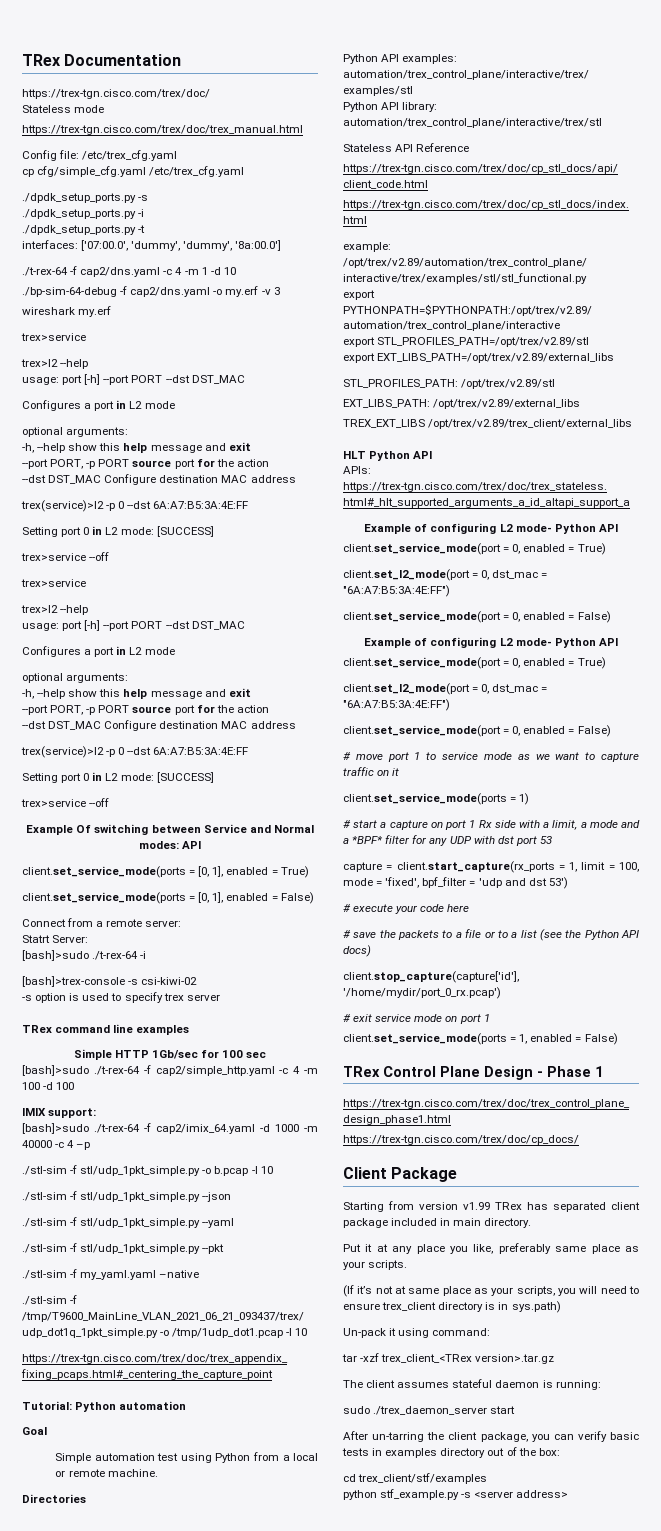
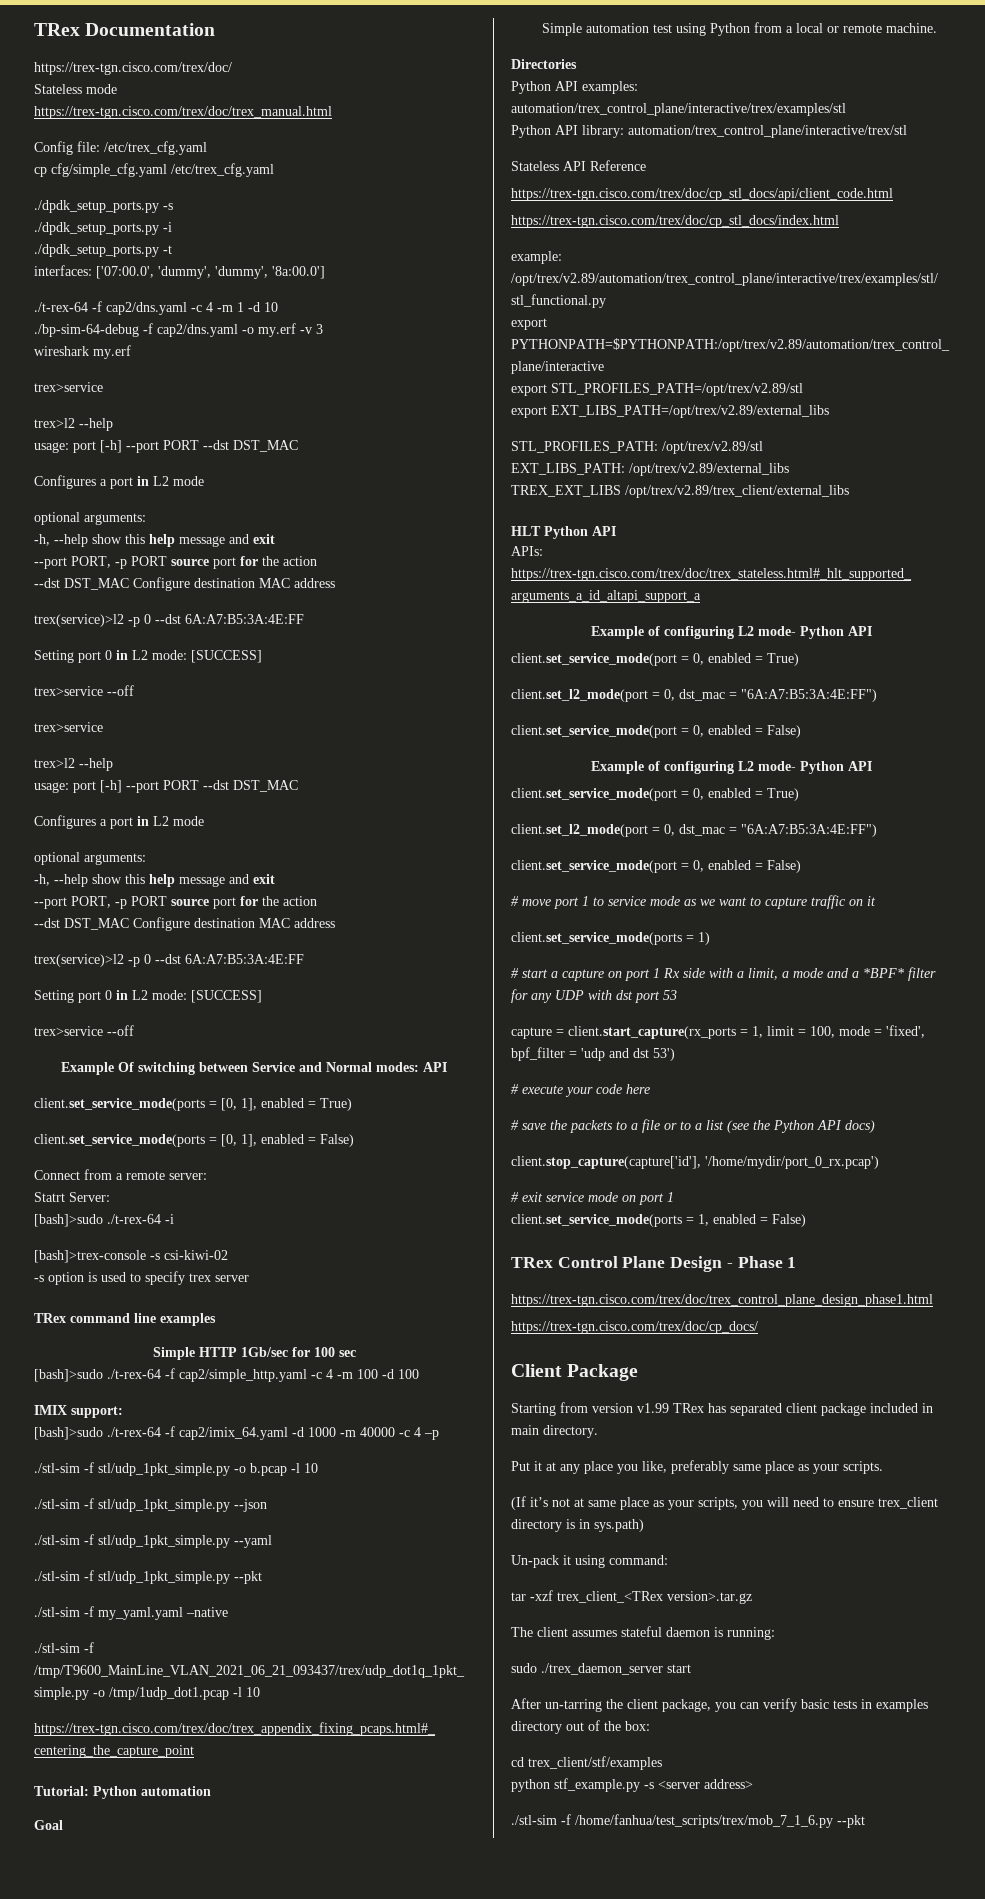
(569, 1494) none -> [511,1814,865,1828] // ./stl-sim -f /home/fanhua/test_scripts/trex/mob_7_1_6.py --pkt

